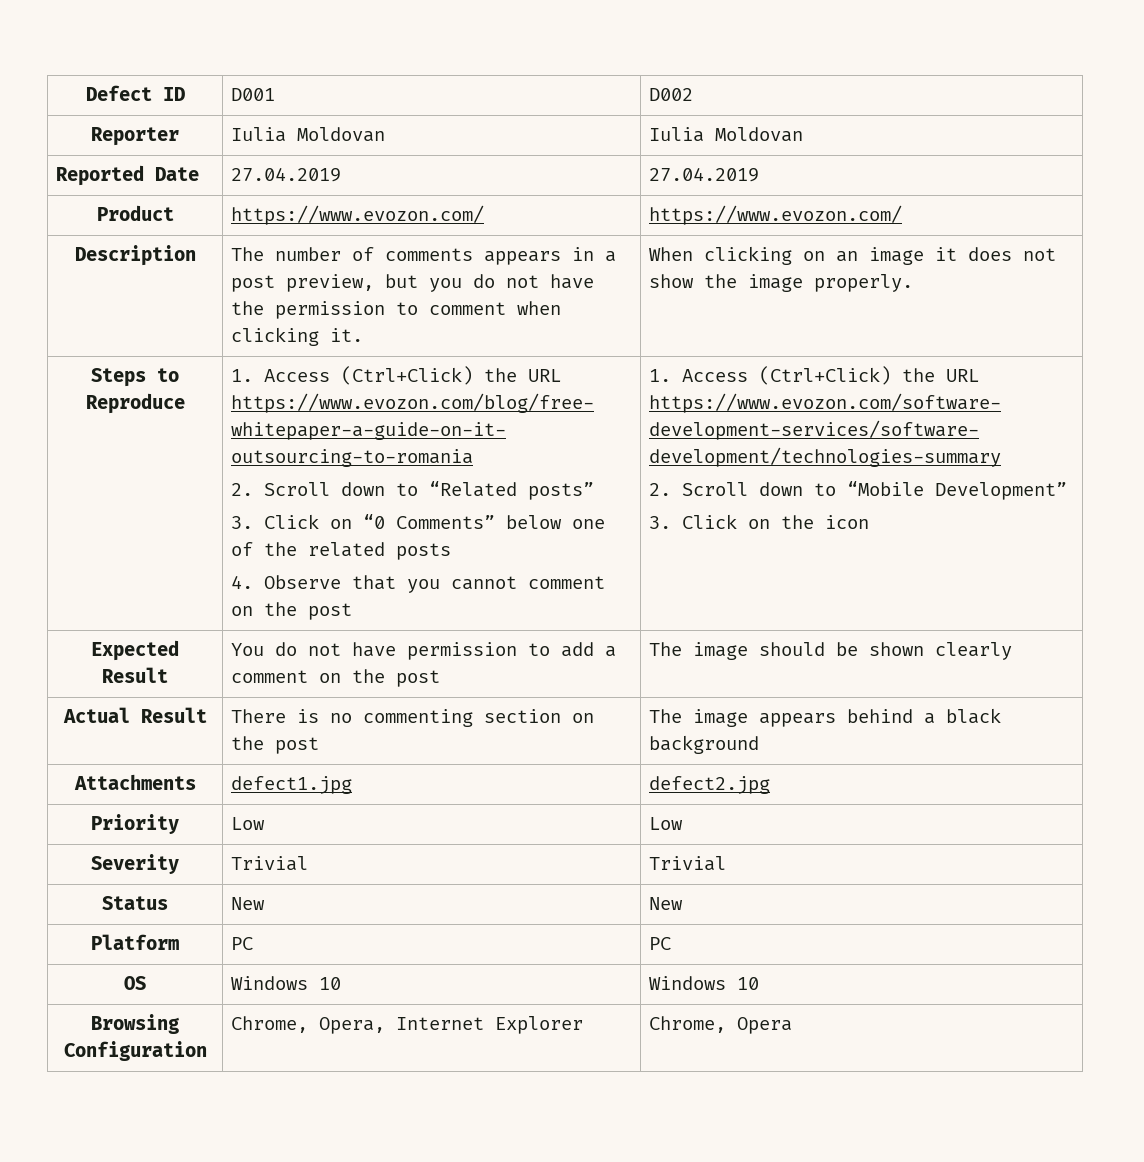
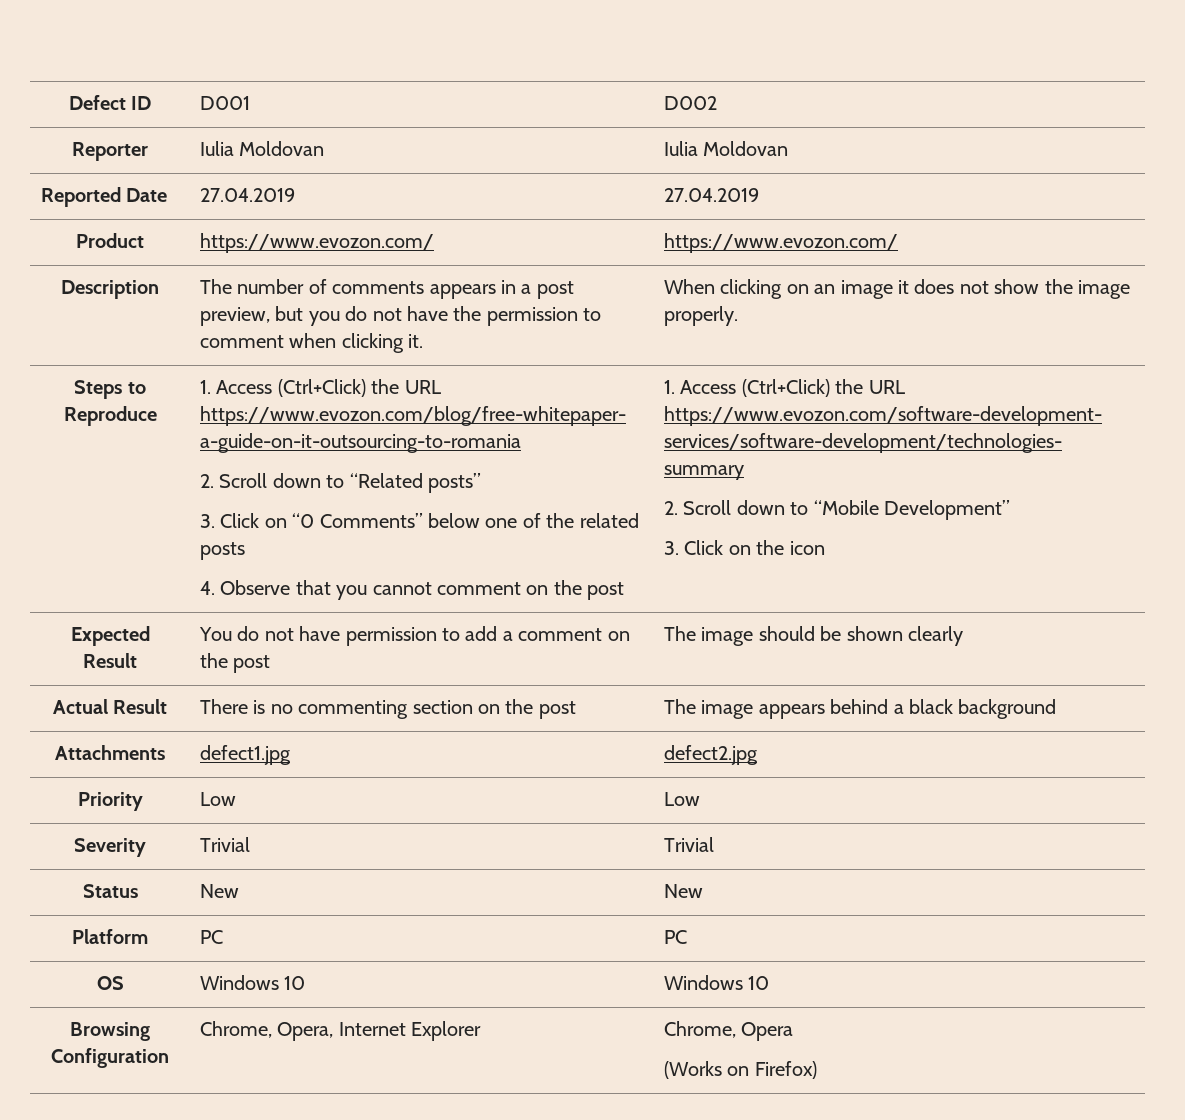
(792, 1025) none -> [664,1061,817,1079] // (Works on Firefox)

